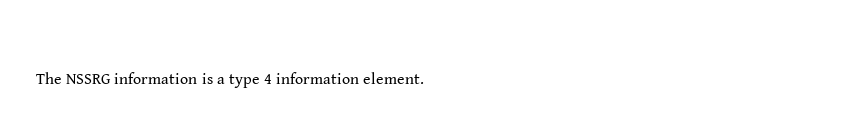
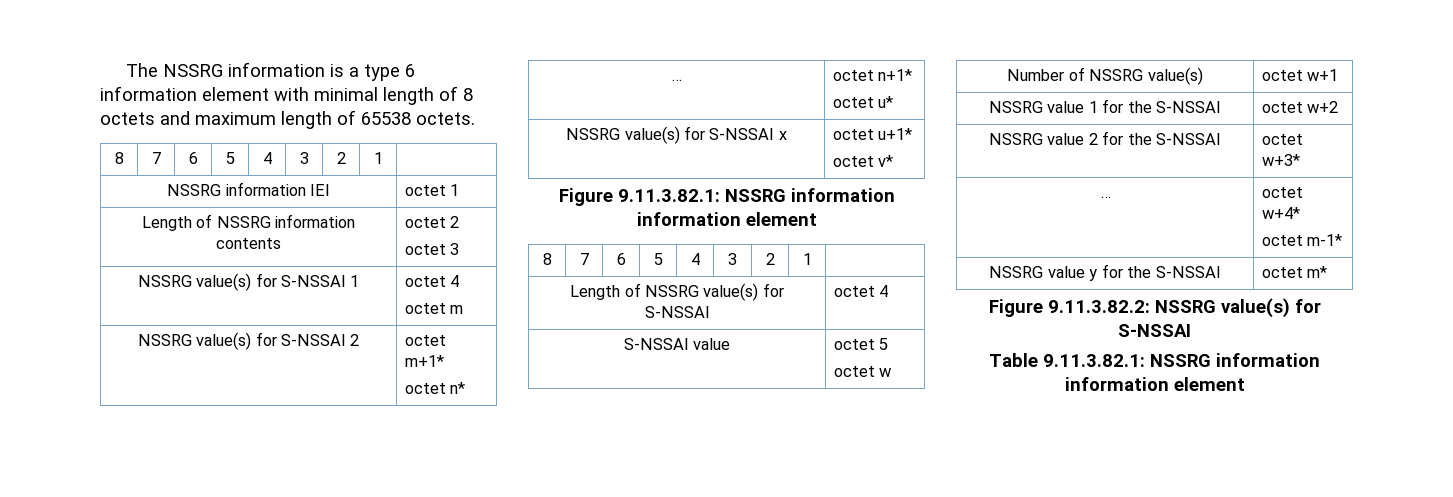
[264,72,425,84] 4 information element. -> [404,64,415,77] [100,86,473,105] [100,110,475,129] [114,152,124,164] [151,152,161,164] [188,152,198,164] [225,152,235,164] [262,152,272,164] [299,152,309,164] [336,152,346,164] [373,152,383,164] [167,182,330,196] [404,184,460,196] [141,214,356,231] [216,238,281,249] [404,216,460,228] [404,243,460,255] [137,273,360,291] [404,275,460,287] [404,303,464,314] [137,332,360,350] [404,335,446,346] [404,355,444,367] [404,382,466,394] [671,79,682,81] [832,69,913,81] [832,96,894,108] [566,126,787,144] [832,128,913,140] [832,155,894,167] [558,188,895,206] [636,212,817,226] [542,253,552,265] [579,253,589,265] [616,253,626,265] [653,253,663,265] [690,253,700,265] [728,253,737,265] [765,253,775,265] [802,253,812,265] [570,283,784,301] [644,306,710,318] [833,285,889,297] [623,338,731,350] [833,338,889,350] [833,366,893,377] [1007,67,1203,85] [1261,69,1339,81] [988,99,1222,113] [1261,101,1339,113] [988,131,1222,145] [1261,134,1303,145] [1261,154,1300,166] [1099,196,1111,198] [1261,187,1303,198] [1261,207,1300,219] [1261,234,1343,246] [989,264,1221,281] [1261,266,1328,278] [988,298,1321,318] [1118,324,1191,337] [989,353,1320,367] [1064,377,1245,391] 6 information element with minimal length of 8 octets and maximum length of 65538 octets. // 8 | 7 | 6 | 5 | 4 | 3 | 2 | 1 | // NSSRG information IEI | octet 1 // Length of NSSRG information contents | octet 2 // octet 3 // NSSRG value(s) for S-NSSAI 1 | octet 4 // octet m // NSSRG value(s) for S-NSSAI 2 | octet m+1* // octet n* // … | octet n+1* // octet u* // NSSRG value(s) for S-NSSAI x | octet u+1* // octet v* // Figure 9.11.3.82.1: NSSRG information information element // 8 | 7 | 6 | 5 | 4 | 3 | 2 | 1 | // Length of NSSRG value(s) for S-NSSAI | octet 4 // S-NSSAI value | octet 5 // octet w // Number of NSSRG value(s) | octet w+1 // NSSRG value 1 for the S-NSSAI | octet w+2 // NSSRG value 2 for the S-NSSAI | octet w+3* // … | octet w+4* // octet m-1* // NSSRG value y for the S-NSSAI | octet m* // Figure 9.11.3.82.2: NSSRG value(s) for S-NSSAI // Table 9.11.3.82.1: NSSRG information information element

